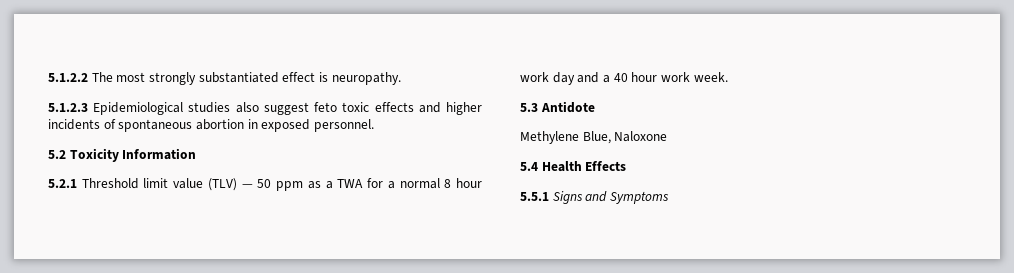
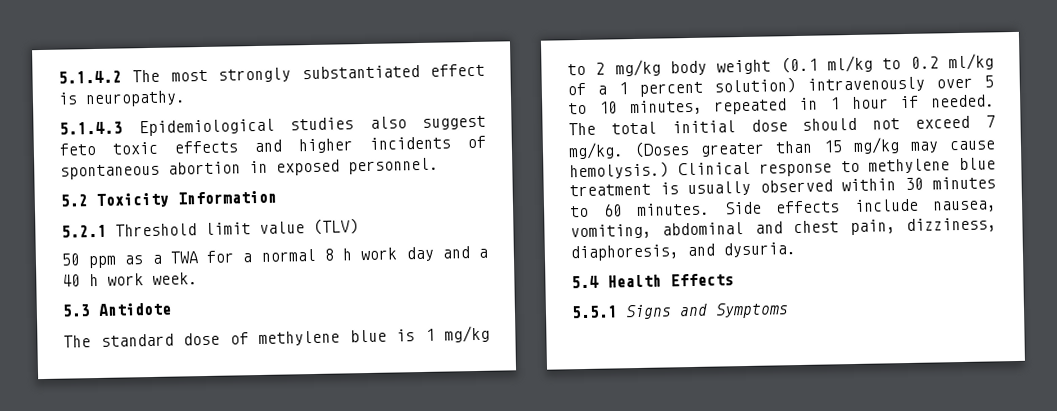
[48,73,88,82] 5.1.2.2 -> [58,70,122,84] 5.1.4.2
[48,103,88,112] 5.1.2.3 -> [59,121,123,135] 5.1.4.3
[241,184,253,188] — -> (359, 226) //
[456,178,483,188] hour -> [342,248,353,261] h
[631,72,658,82] hour -> [89,273,99,287] h
[520,131,668,144] Methylene Blue, Naloxone -> [63,325,490,348] [567,53,994,77] [567,75,994,97] [568,94,995,116] [568,115,995,136] [568,137,996,160] [569,157,996,180] [569,176,996,197] [570,198,997,218] [570,217,997,240] [570,242,796,262] The standard dose of methylene blue is 1 mg/kg to 2 mg/kg body weight (0.1 ml/kg to 0.2 ml/kg of a 1 percent solution) intravenously over 5 to 10 minutes, repeated in 1 hour if needed. The total initial dose should not exceed 7 mg/kg. (Doses greater than 15 mg/kg may cause hemolysis.) Clinical response to methylene blue treatment is usually observed within 30 minutes to 60 minutes. Side effects include nausea, vomiting, abdominal and chest pain, dizziness, diaphoresis, and dysuria.

